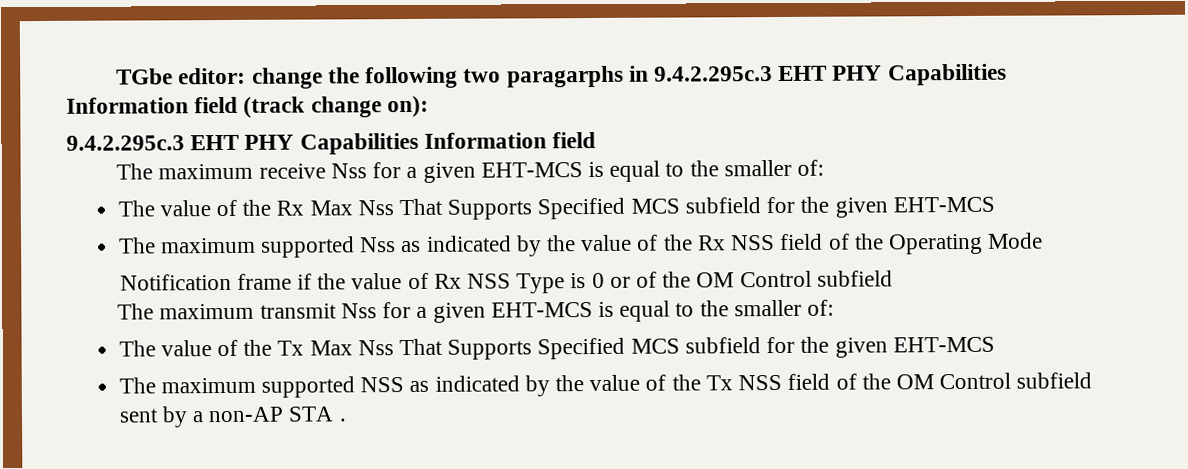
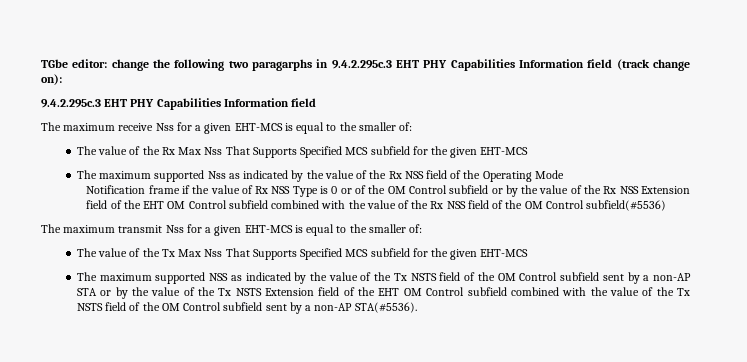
(893, 278) none -> [491,185,690,197] [86,200,667,211] or by the value of the Rx NSS Extension field of the EHT OM Control subfield combined with the value of the Rx NSS field of the OM Control subfield(#5536)
[738,374,783,391] NSS -> [410,273,437,281] NSTS
[338,418,347,422] . -> [100,287,690,299] [76,302,417,314] or by the value of the Tx NSTS Extension field of the EHT OM Control subfield combined with the value of the Tx NSTS field of the OM Control subfield sent by a non-AP STA(#5536).

